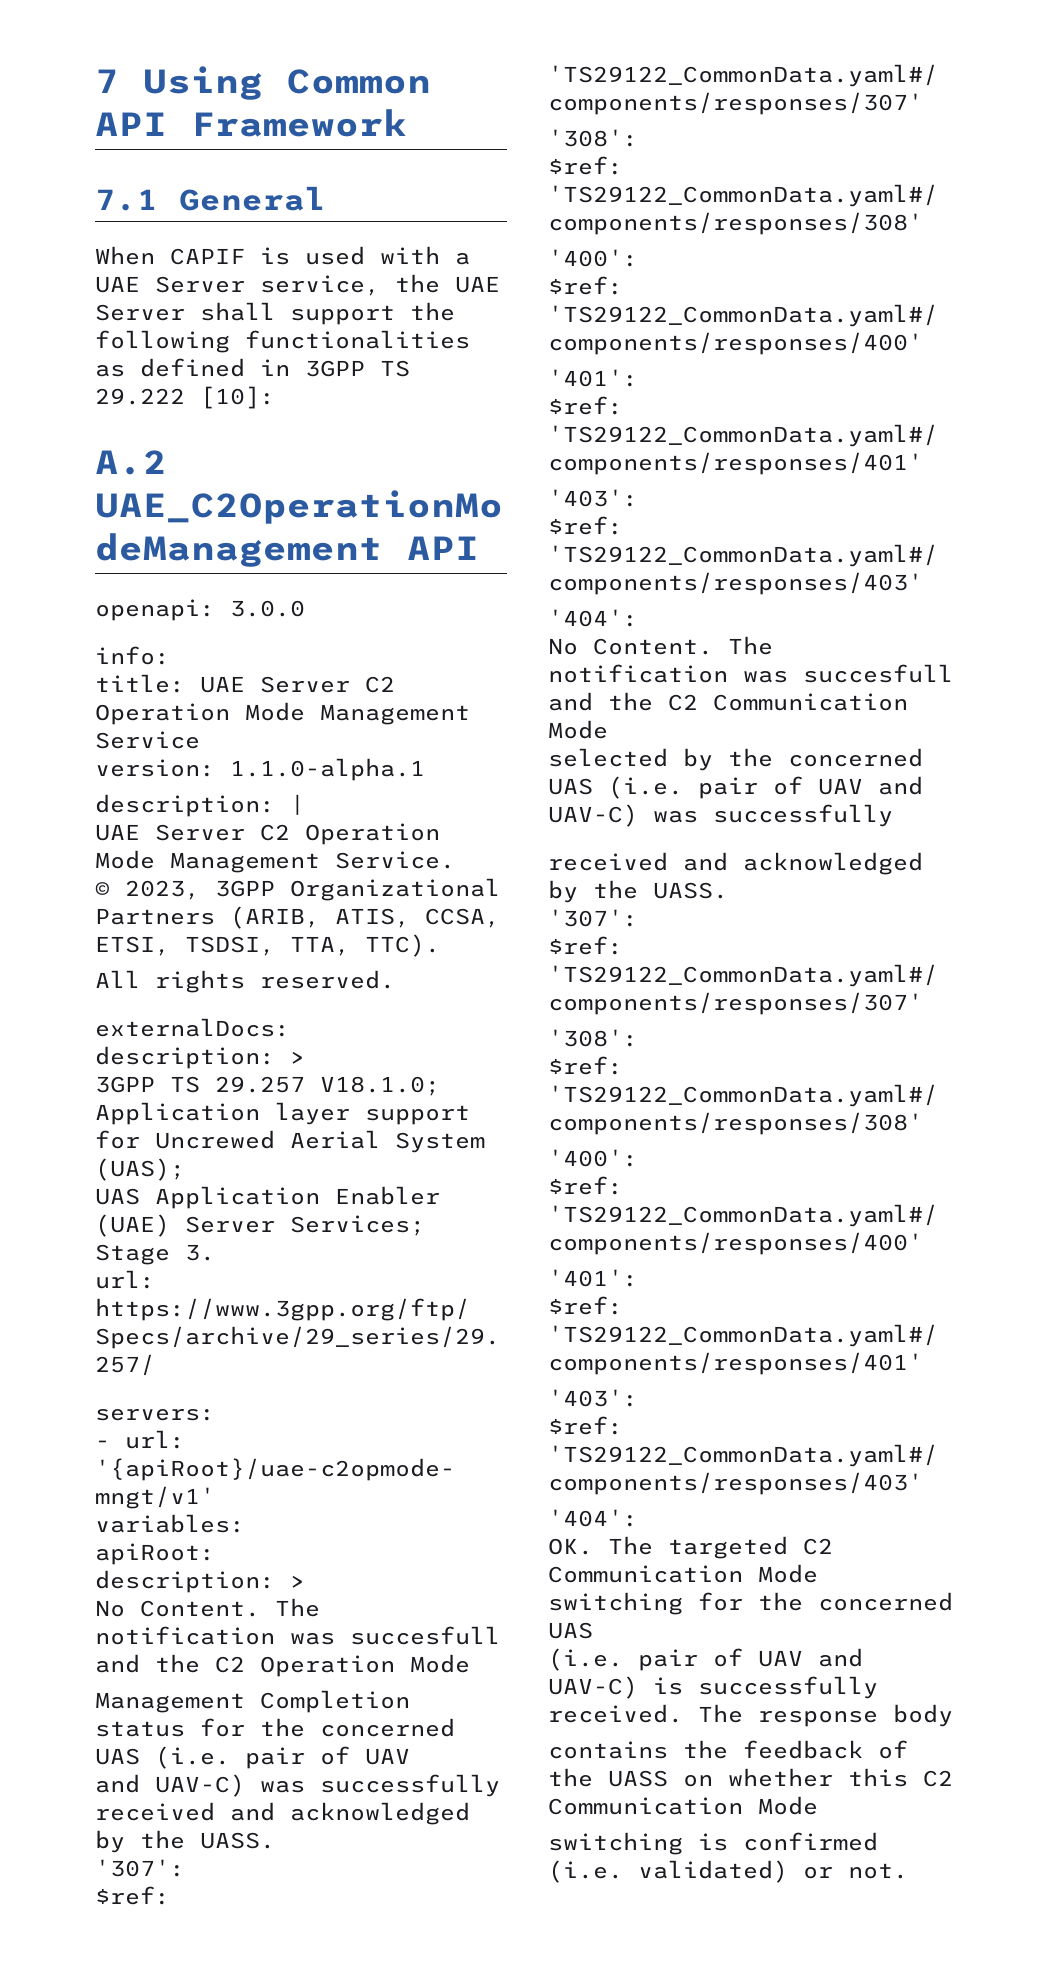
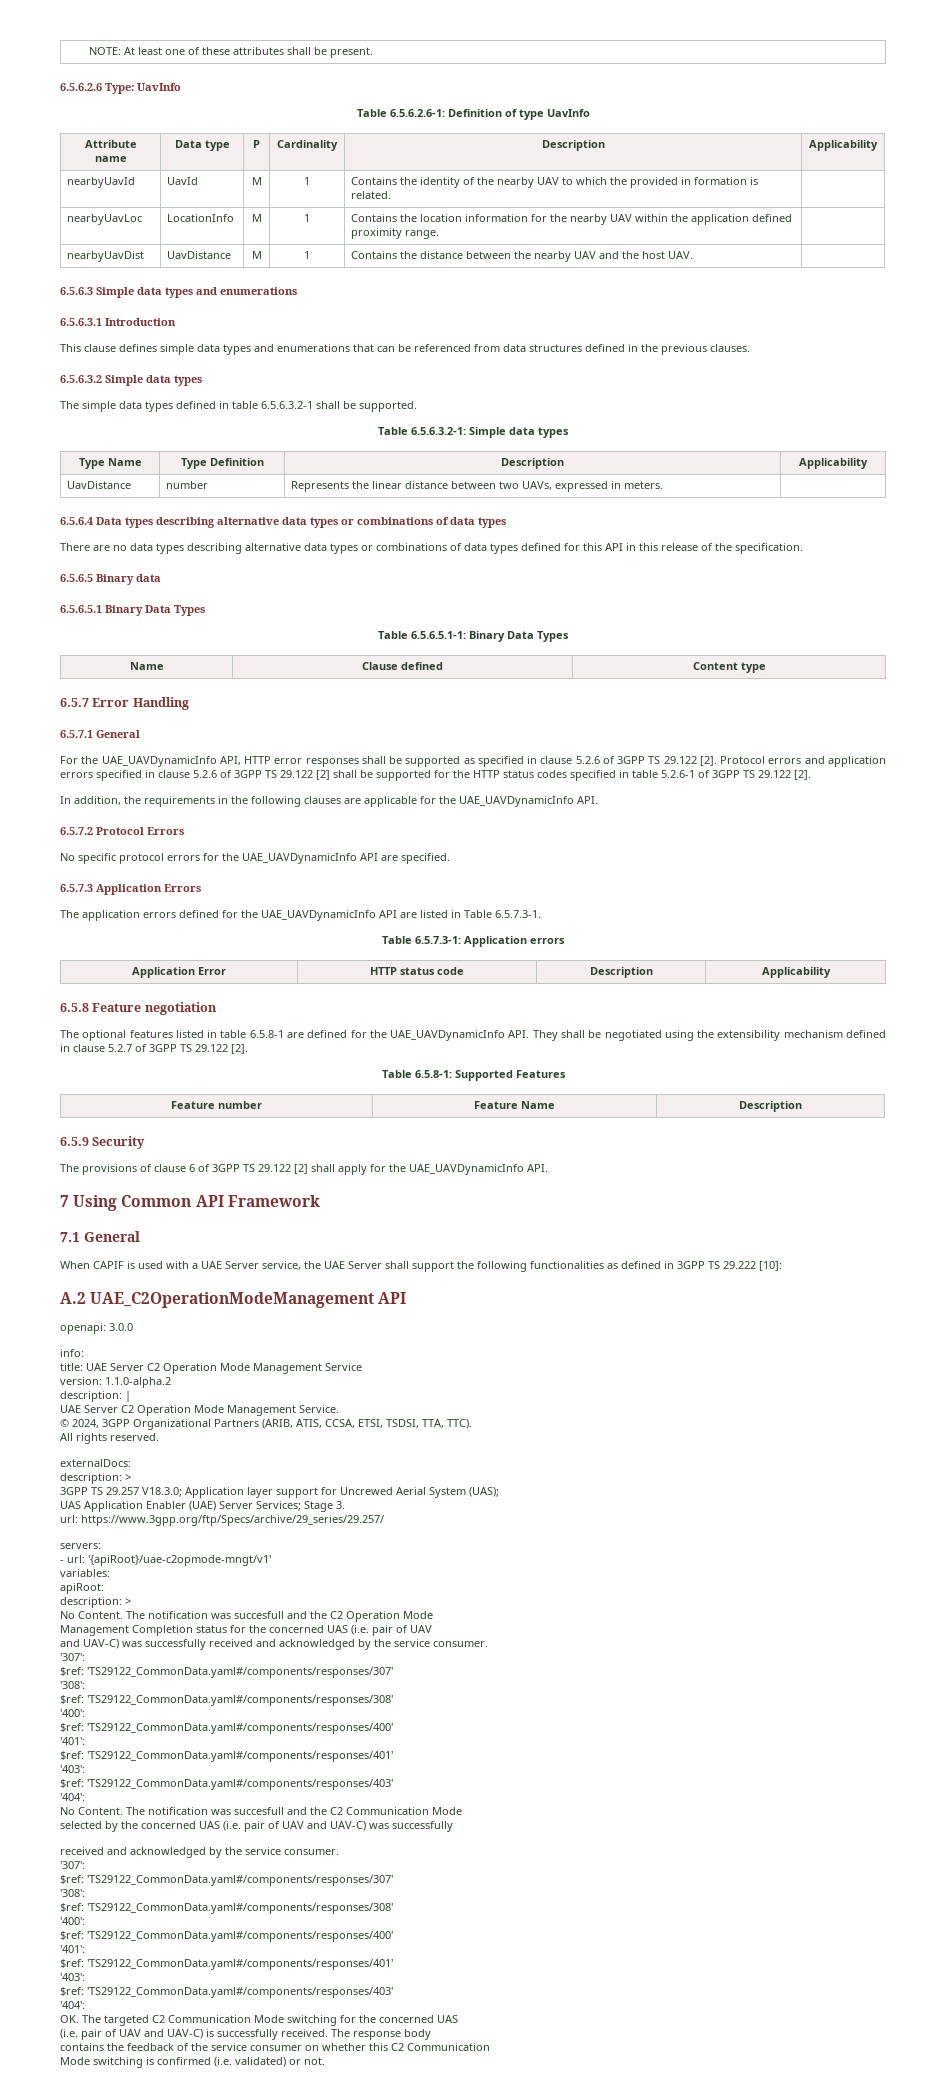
(95, 81) none -> [88,47,373,58] [60,83,181,94] [356,109,590,120] [84,140,137,148] [94,156,127,162] [174,140,230,151] [253,140,260,148] [277,140,338,151] [541,140,605,151] [809,140,878,151] [67,177,136,188] [167,177,199,185] [251,177,262,185] [304,177,310,185] [351,177,759,188] [351,191,392,199] [67,214,143,225] [167,214,235,222] [251,214,262,222] [304,214,310,222] [351,214,793,225] [351,228,440,239] [67,251,145,262] [167,251,232,259] [251,251,262,259] [304,251,310,259] [351,251,694,262] [60,287,297,298] [60,318,176,326] [60,344,750,355] [60,375,202,386] [60,401,417,412] [378,427,569,438] [78,458,142,469] [180,458,264,469] [500,458,564,469] [799,458,868,469] [67,481,132,489] [166,481,209,489] [291,481,664,492] [60,517,506,528] [60,543,803,554] [60,574,161,585] [60,605,205,616] [378,631,569,642] [129,662,164,670] [361,662,443,670] [692,662,766,673] [60,697,189,710] [60,730,140,738] [60,756,886,767] [60,770,811,781] [60,796,598,807] [60,827,184,835] [60,853,450,864] [60,884,201,895] [60,910,541,921] [382,936,565,947] [132,967,226,978] [369,967,464,975] [589,967,653,978] [761,967,831,978] [60,1002,217,1015] [60,1030,887,1041] [60,1044,248,1054] [381,1070,566,1081] [171,1101,262,1109] [473,1101,555,1109] [739,1101,802,1112] [60,1136,146,1149] [60,1164,548,1175] NOTE: At least one of these attributes shall be present. // 6.5.6.2.6 Type: UavInfo // Table 6.5.6.2.6-1: Definition of type UavInfo // Attribute name | Data type | P | Cardinality | Description | Applicability // nearbyUavId | UavId | M | 1 | Contains the identity of the nearby UAV to which the provided in formation is related. | // nearbyUavLoc | LocationInfo | M | 1 | Contains the location information for the nearby UAV within the application defined proximity range. | // nearbyUavDist | UavDistance | M | 1 | Contains the distance between the nearby UAV and the host UAV. | // 6.5.6.3 Simple data types and enumerations // 6.5.6.3.1 Introduction // This clause defines simple data types and enumerations that can be referenced from data structures defined in the previous clauses. // 6.5.6.3.2 Simple data types // The simple data types defined in table 6.5.6.3.2-1 shall be supported. // Table 6.5.6.3.2-1: Simple data types // Type Name | Type Definition | Description | Applicability // UavDistance | number | Represents the linear distance between two UAVs, expressed in meters. | // 6.5.6.4 Data types describing alternative data types or combinations of data types // There are no data types describing alternative data types or combinations of data types defined for this API in this release of the specification. // 6.5.6.5 Binary data // 6.5.6.5.1 Binary Data Types // Table 6.5.6.5.1-1: Binary Data Types // Name | Clause defined | Content type // 6.5.7 Error Handling // 6.5.7.1 General // For the UAE_UAVDynamicInfo API, HTTP error responses shall be supported as specified in clause 5.2.6 of 3GPP TS 29.122 [2]. Protocol errors and application errors specified in clause 5.2.6 of 3GPP TS 29.122 [2] shall be supported for the HTTP status codes specified in table 5.2.6-1 of 3GPP TS 29.122 [2]. // In addition, the requirements in the following clauses are applicable for the UAE_UAVDynamicInfo API. // 6.5.7.2 Protocol Errors // No specific protocol errors for the UAE_UAVDynamicInfo API are specified. // 6.5.7.3 Application Errors // The application errors defined for the UAE_UAVDynamicInfo API are listed in Table 6.5.7.3-1. // Table 6.5.7.3-1: Application errors // Application Error | HTTP status code | Description | Applicability // 6.5.8 Feature negotiation // The optional features listed in table 6.5.8-1 are defined for the UAE_UAVDynamicInfo API. They shall be negotiated using the extensibility mechanism defined in clause 5.2.7 of 3GPP TS 29.122 [2]. // Table 6.5.8-1: Supported Features // Feature number | Feature Name | Description // 6.5.9 Security // The provisions of clause 6 of 3GPP TS 29.122 [2] shall apply for the UAE_UAVDynamicInfo API. //
[230,758,425,781] 1.1.0-alpha.1 -> [105,1377,171,1388] 1.1.0-alpha.2
[125,880,200,900] 2023, -> [72,1419,99,1428] 2024,
[320,1076,440,1096] V18.1.0; -> [142,1487,182,1497] V18.3.0;
[200,1832,275,1849] UASS. -> [394,1639,488,1647] service consumer.
[653,882,728,899] UASS. -> [245,1847,339,1855] service consumer.
[608,1770,668,1787] UASS -> [211,2043,302,2051] service consumer
[758,1796,818,1815] Mode // -> [60,2057,90,2065] // Mode

